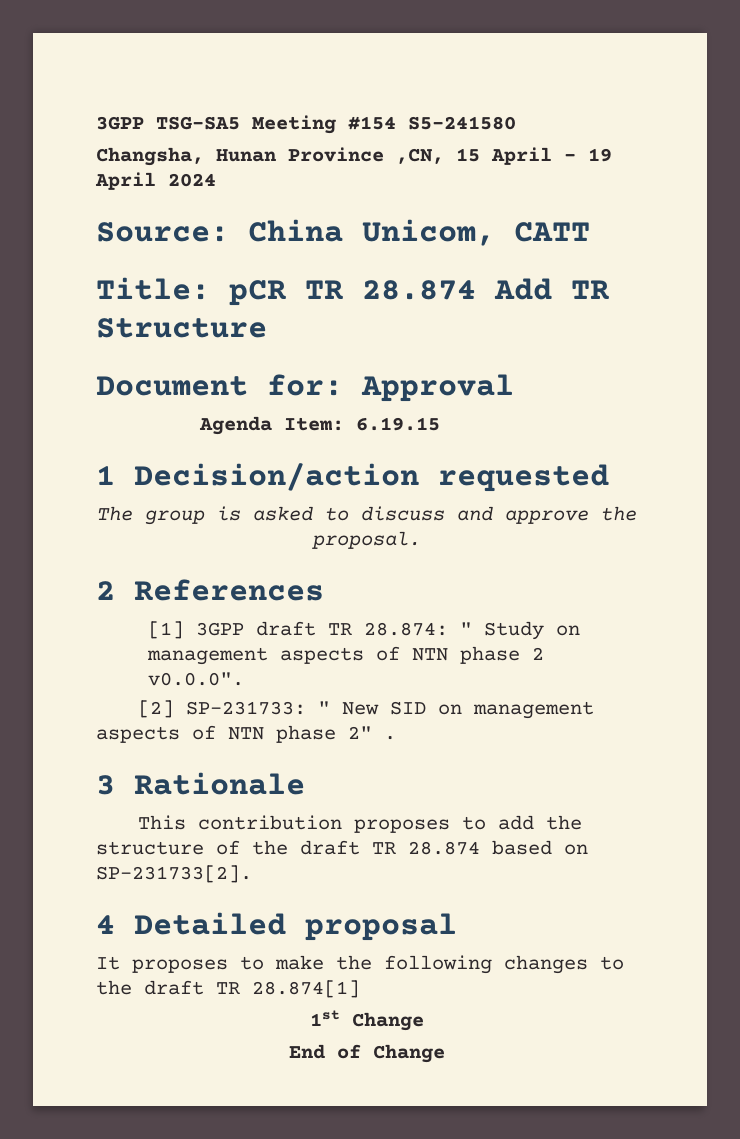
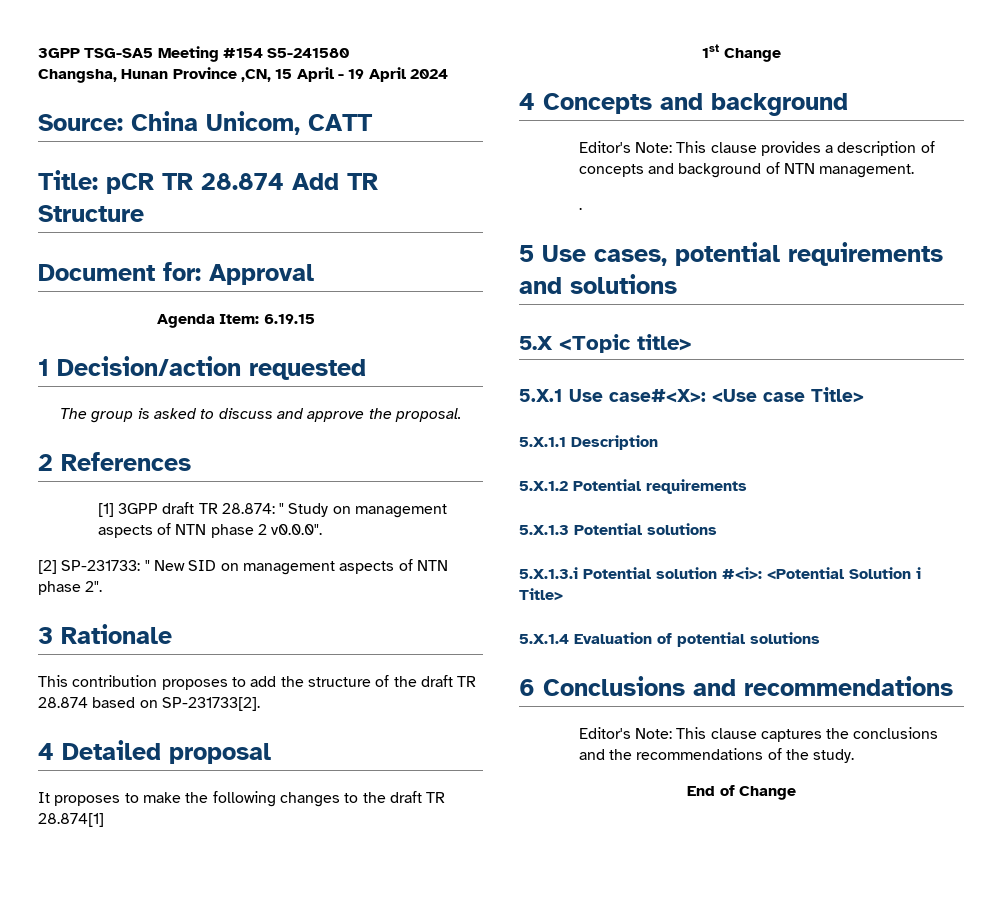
[348,726,396,740] 2" . -> [85,581,103,592] 2".
(424, 1021) none -> [519,93,848,116] [578,141,935,156] [578,162,915,178] [578,207,582,210] [519,242,943,266] [519,274,677,294] [519,334,692,353] [519,387,864,403] [519,435,658,450] [519,479,747,494] [519,523,717,535] [519,567,921,580] [519,588,563,601] [519,632,820,647] [519,676,953,696] [578,727,939,742] [578,748,855,763] // 4 Concepts and background // Editor's Note: This clause provides a description of concepts and background of NTN management. // . // 5 Use cases, potential requirements and solutions // 5.X <Topic title> // 5.X.1 Use case#<X>: <Use case Title> // 5.X.1.1 Description // 5.X.1.2 Potential requirements // 5.X.1.3 Potential solutions // 5.X.1.3.i Potential solution #<i>: <Potential Solution i Title> // 5.X.1.4 Evaluation of potential solutions // 6 Conclusions and recommendations // Editor's Note: This clause captures the conclusions and the recommendations of the study.

